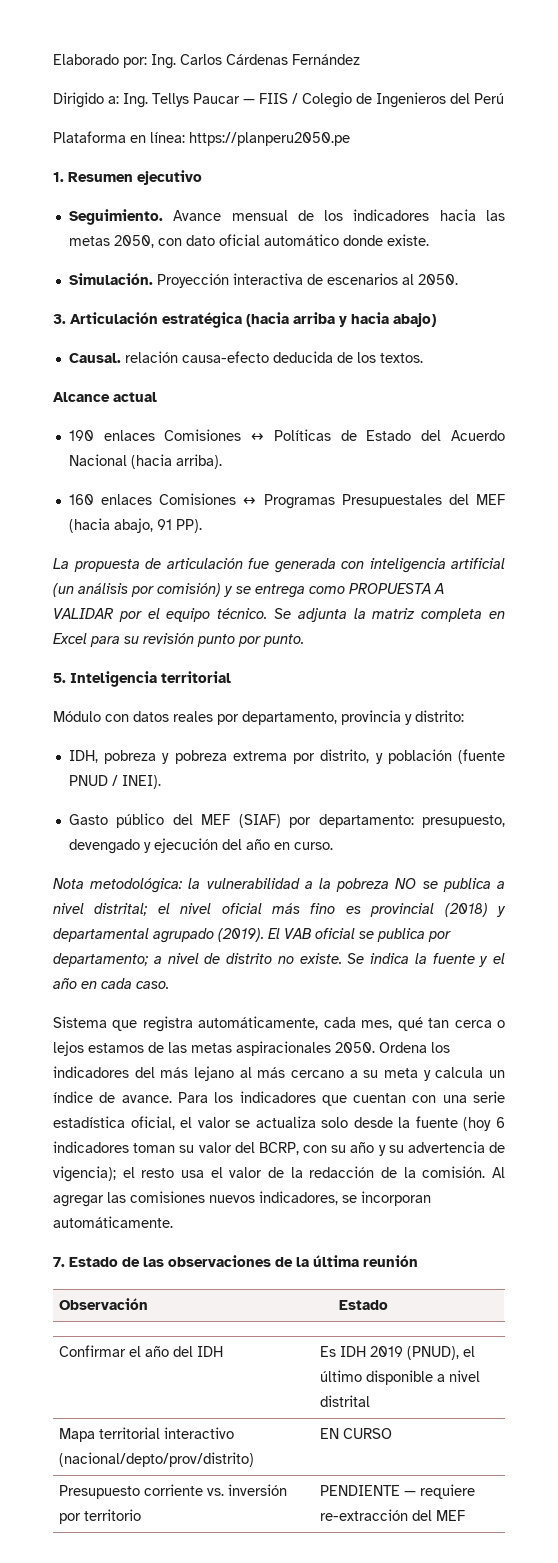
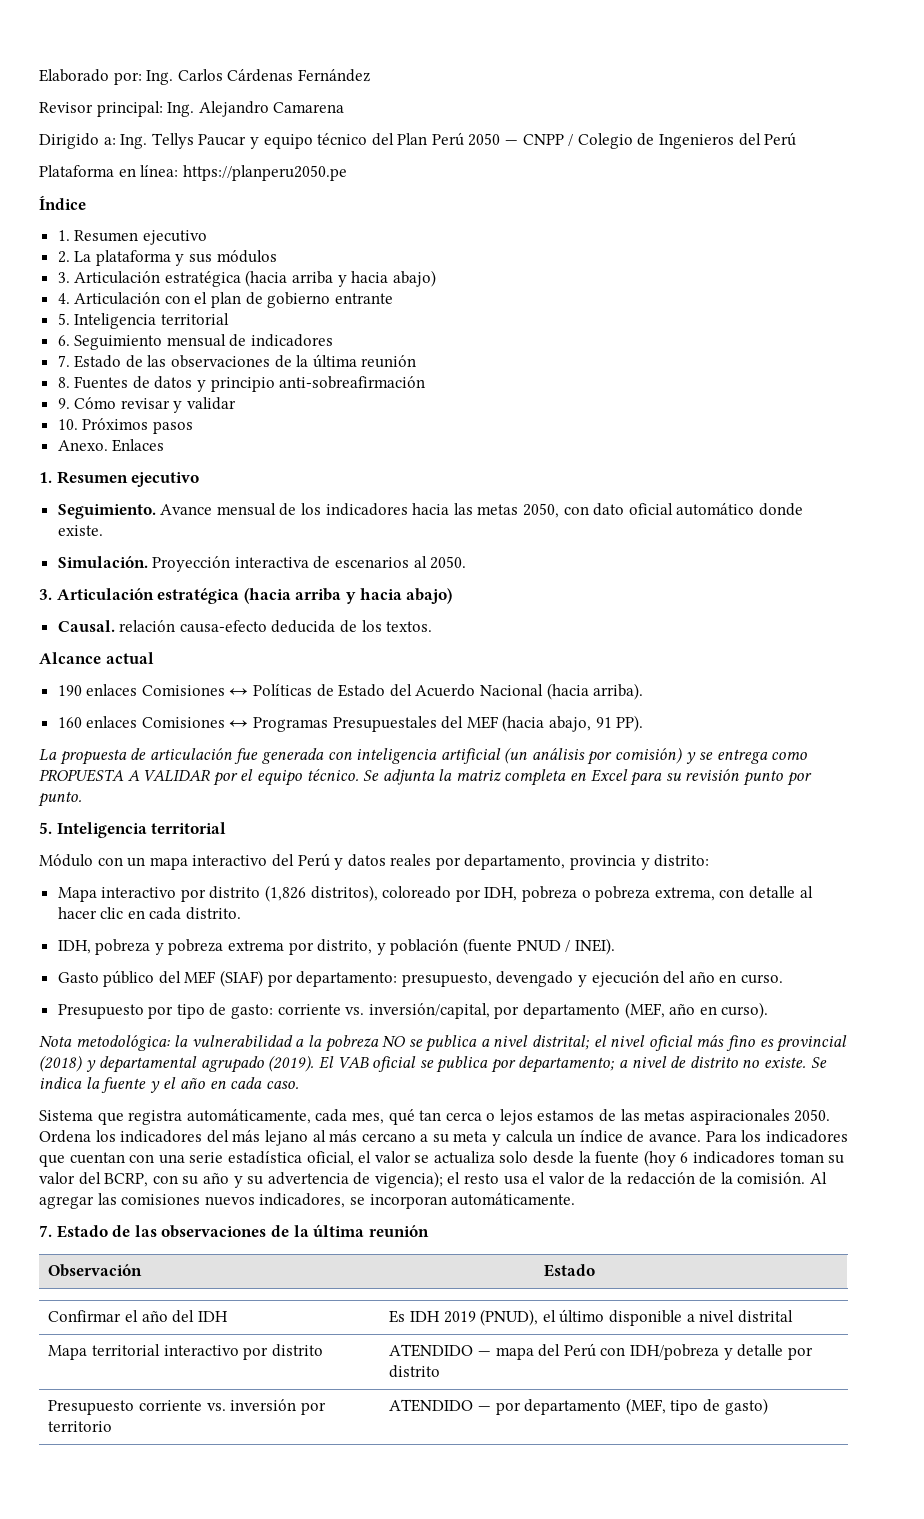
(360, 59) none -> [39,101,345,117] // Revisor principal: Ing. Alejandro Camarena
[243,93,288,104] — FIIS -> [249,132,564,149] y equipo técnico del Plan Perú 2050 — CNPP
(350, 139) none -> [39,195,86,210] [57,230,207,245] [57,250,277,266] [57,270,436,287] [57,292,393,308] [57,313,229,329] [57,334,334,350] [57,354,417,368] [57,376,426,392] [57,397,237,413] [57,418,193,434] [57,439,165,452] // Índice // 1. Resumen ejecutivo // 2. La plataforma y sus módulos // 3. Articulación estratégica (hacia arriba y hacia abajo) // 4. Articulación con el plan de gobierno entrante // 5. Inteligencia territorial // 6. Seguimiento mensual de indicadores // 7. Estado de las observaciones de la última reunión // 8. Fuentes de datos y principio anti-sobreafirmación // 9. Cómo revisar y validar // 10. Próximos pasos // Anexo. Enlaces
(129, 718) none -> [127,853,344,870] un mapa interactivo del Perú y
(464, 716) none -> [57,885,813,902] [57,907,242,920] // Mapa interactivo por distrito (1,826 distritos), coloreado por IDH, pobreza o pobreza extrema, con detalle al hacer clic en cada distrito.
(333, 846) none -> [57,1002,769,1019] // Presupuesto por tipo de gasto: corriente vs. inversión/capital, por departamento (MEF, año en curso).
[58,1452,254,1467] [319,1428,392,1439] (nacional/depto/prov/distrito) | EN CURSO -> [243,1344,323,1360] [389,1343,813,1360] [389,1365,441,1378] por distrito | ATENDIDO — mapa del Perú con IDH/pobreza y detalle por distrito
[319,1484,475,1499] [319,1509,465,1521] PENDIENTE — requiere re-extracción del MEF -> [389,1398,768,1415] ATENDIDO — por departamento (MEF, tipo de gasto)

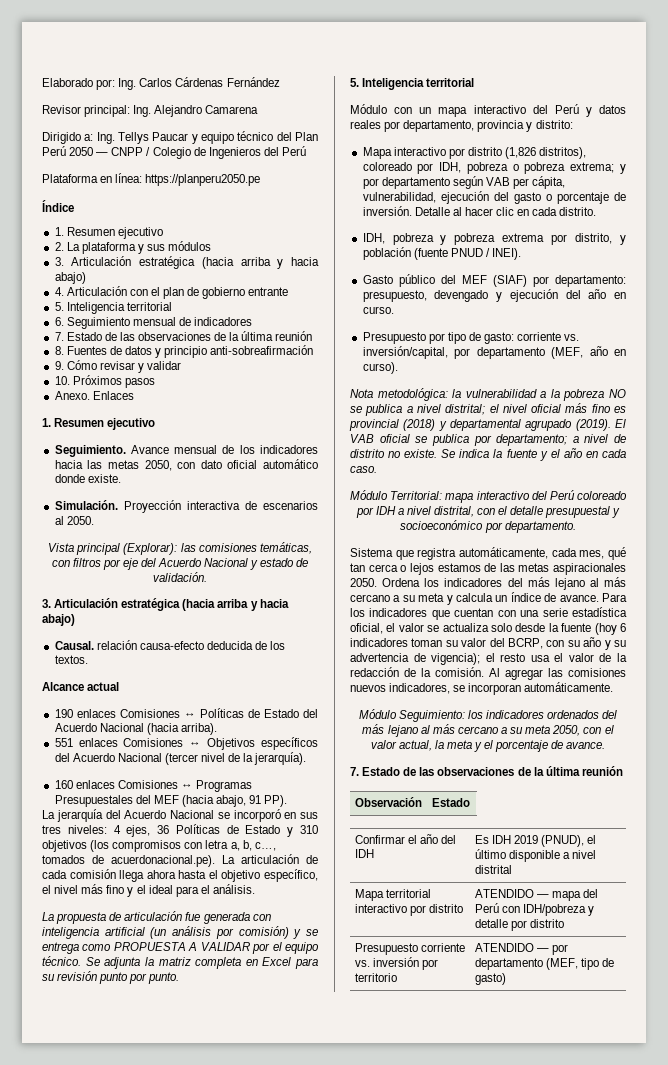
(467, 562) none -> [48,542,312,555] [51,558,309,570] [153,572,207,582] // Vista principal (Explorar): las comisiones temáticas, con filtros por eje del Acuerdo Nacional y estado de validación.
(644, 691) none -> [54,737,318,750] [54,752,307,765] // 551 enlaces Comisiones ↔ Objetivos específicos del Acuerdo Nacional (tercer nivel de la jerarquía).
(644, 723) none -> [42,809,318,822] [42,824,318,837] [42,840,276,852] [42,854,318,867] [42,869,319,882] [42,884,255,897] // La jerarquía del Acuerdo Nacional se incorporó en sus tres niveles: 4 ejes, 36 Políticas de Estado y 310 objetivos (los compromisos con letra a, b, c…, tomados de acuerdonacional.pe). La articulación de cada comisión llega ahora hasta el objetivo específico, el nivel más fino y el ideal para el análisis.
[654,886,795,901] extrema, con detalle -> [570,162,626,174] [362,176,566,189] [362,191,626,204] [362,206,450,216] extrema; y por departamento según VAB per cápita, vulnerabilidad, ejecución del gasto o porcentaje de inversión. Detalle
(299, 1085) none -> [350,490,627,503] [355,506,621,518] [400,520,576,533] // Módulo Territorial: mapa interactivo del Perú coloreado por IDH a nivel distrital, con el detalle presupuestal y socioeconómico por departamento.
(576, 1199) none -> [358,709,618,722] [362,724,614,737] [370,740,606,752] // Módulo Seguimiento: los indicadores ordenados del más lejano al más cercano a su meta 2050, con el valor actual, la meta y el porcentaje de avance.

